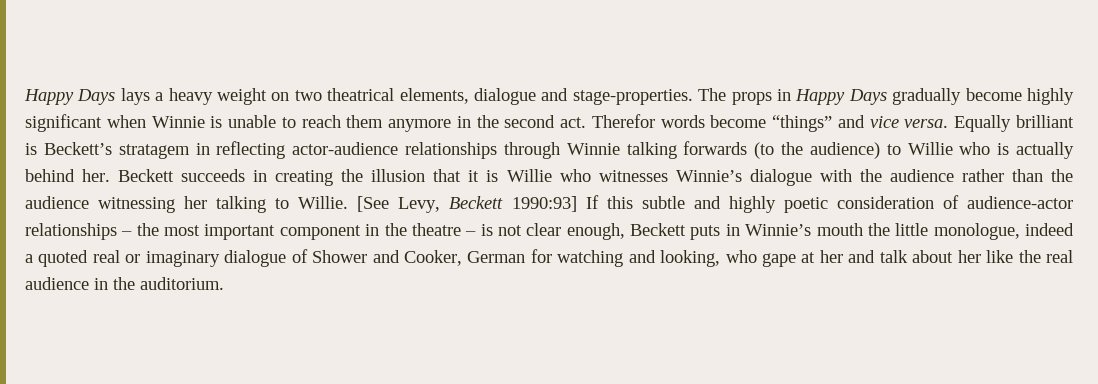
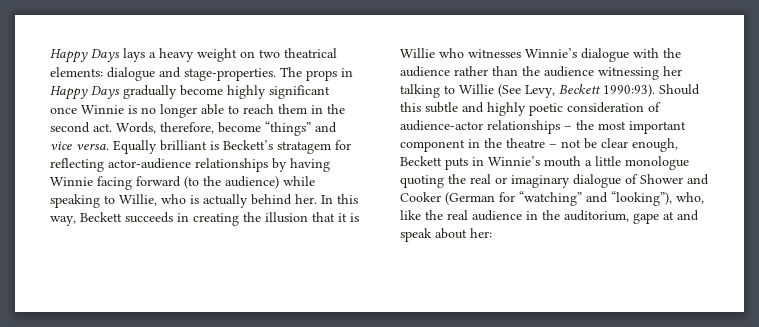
[399,88,469,104] elements, -> [50,67,103,77] elements:
[106,115,146,128] when -> [50,107,77,114] once
[228,115,277,128] unable -> [141,104,224,118] no longer able
[388,119,452,132] anymore -> (307, 109) none
[591,114,705,128] Therefor words -> [116,122,214,134] Words, therefore,
[195,143,210,155] in -> [335,140,351,150] for
[503,141,953,159] through Winnie talking forwards (to the audience) to Willie -> [272,158,330,172] [50,176,315,190] [50,194,157,208] by having Winnie facing forward (to the audience) while speaking to Willie,
(111, 175) none -> [321,194,358,204] [50,216,76,226] In this way,
[298,195,599,213] Willie. [See Levy, Beckett 1990:93] If -> [459,84,700,98] Willie (See Levy, Beckett 1990:93). Should
[480,224,523,236] is not -> [561,138,597,149] not be
[867,223,1075,240] [25,250,89,267] the little monologue, indeed a quoted -> [585,156,689,170] [400,174,466,188] a little monologue quoting the
[403,249,981,267] Cooker, German for watching and looking, who gape at her and talk about her -> [400,191,704,206] Cooker (German for “watching” and “looking”), who,
[140,277,224,290] auditorium. -> [564,210,699,224] [400,228,492,242] auditorium, gape at and speak about her:

